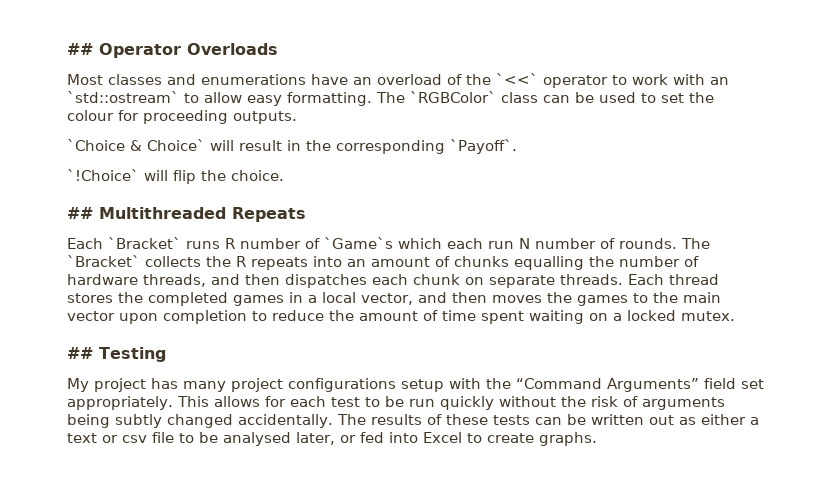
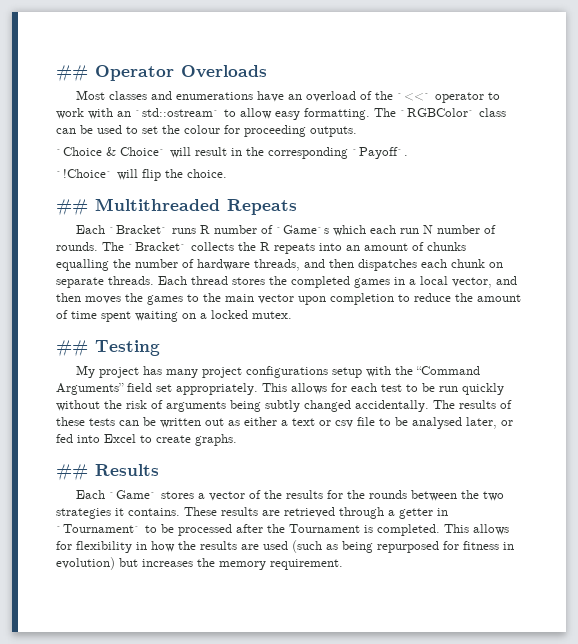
(597, 439) none -> [56,464,159,481] [75,490,504,501] [56,507,448,519] [56,524,509,536] [56,540,514,553] [56,557,343,570] // ## Results // Each `Game` stores a vector of the results for the rounds between the two strategies it contains. These results are retrieved through a getter in `Tournament` to be processed after the Tournament is completed. This allows for flexibility in how the results are used (such as being repurposed for fitness in evolution) but increases the memory requirement.

